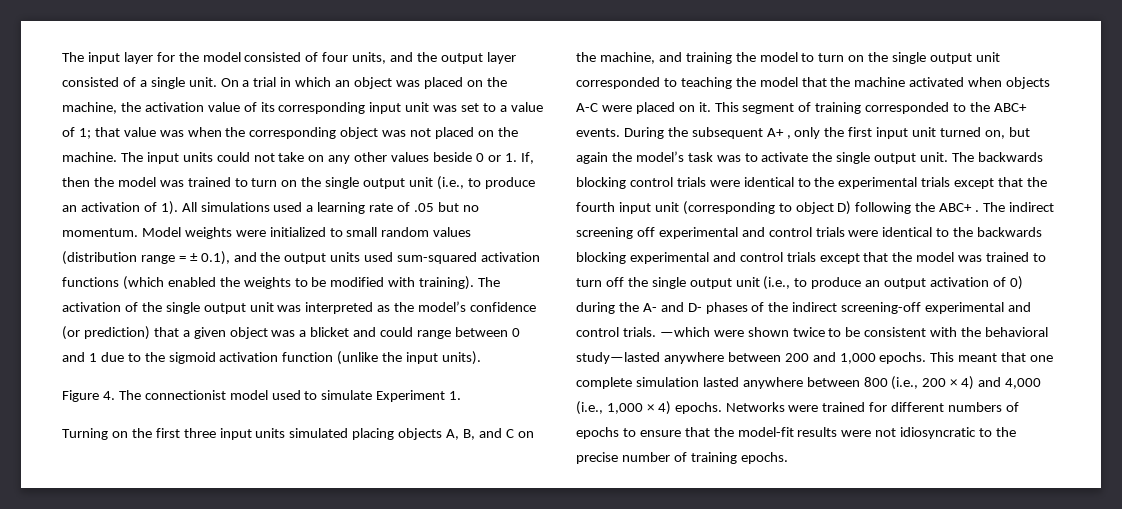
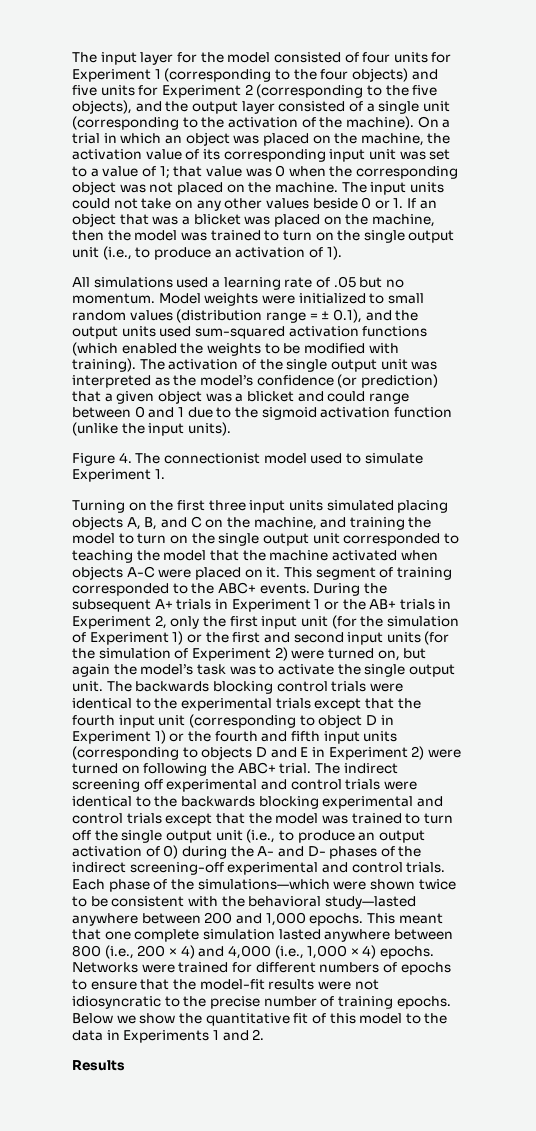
[352,52,387,64] units, -> [393,52,452,63] [72,68,438,82] [72,84,438,98] [72,100,132,114] units for Experiment 1 (corresponding to the four objects) and five units for Experiment 2 (corresponding to the five objects),
[188,77,217,87] unit. -> [422,101,450,112] [72,116,414,130] unit (corresponding to the activation of the machine).
(184, 133) none -> [275,165,286,177] 0
[520,152,534,164] If, -> [407,198,437,209] [72,213,435,227] If an object that was a blicket was placed on the machine,
(178, 208) none -> (342, 253) //
[786,135,791,139] , -> [176,599,452,612] [72,615,167,629] trials in Experiment 1 or the AB+ trials in Experiment 2,
(937, 132) none -> [331,615,459,629] [72,631,450,645] [72,647,325,661] (for the simulation of Experiment 1) or the first and second input units (for the simulation of Experiment 2) were
[837,201,852,215] D) -> [365,715,394,726] [72,730,398,744] [72,746,461,760] [72,763,140,774] D in Experiment 1) or the fourth and fifth input units (corresponding to objects D and E in Experiment 2) were turned on
[975,210,980,212] . -> [279,763,312,774] trial.
[659,327,710,337] —which -> [72,879,330,892] Each phase of the simulations—which
(788, 458) none -> [72,1013,448,1026] [72,1029,265,1043] [72,1060,125,1071] Below we show the quantitative fit of this model to the data in Experiments 1 and 2. // Results

